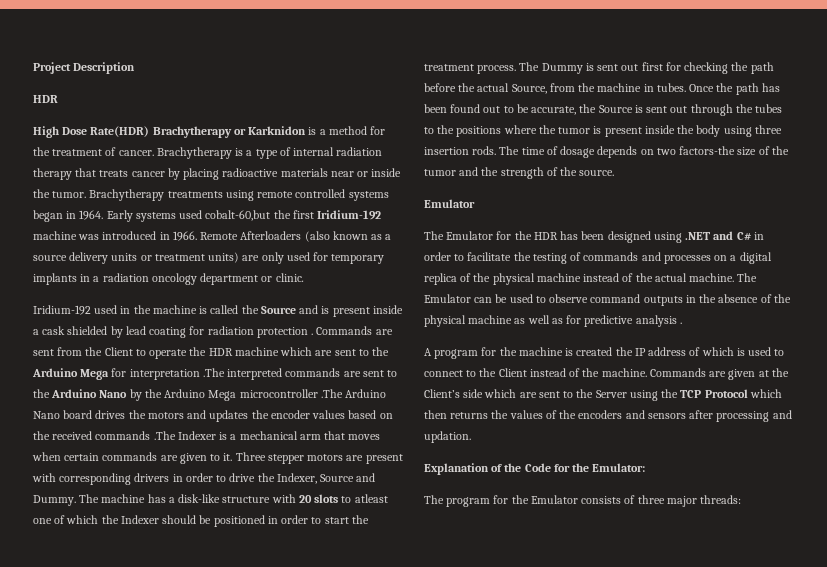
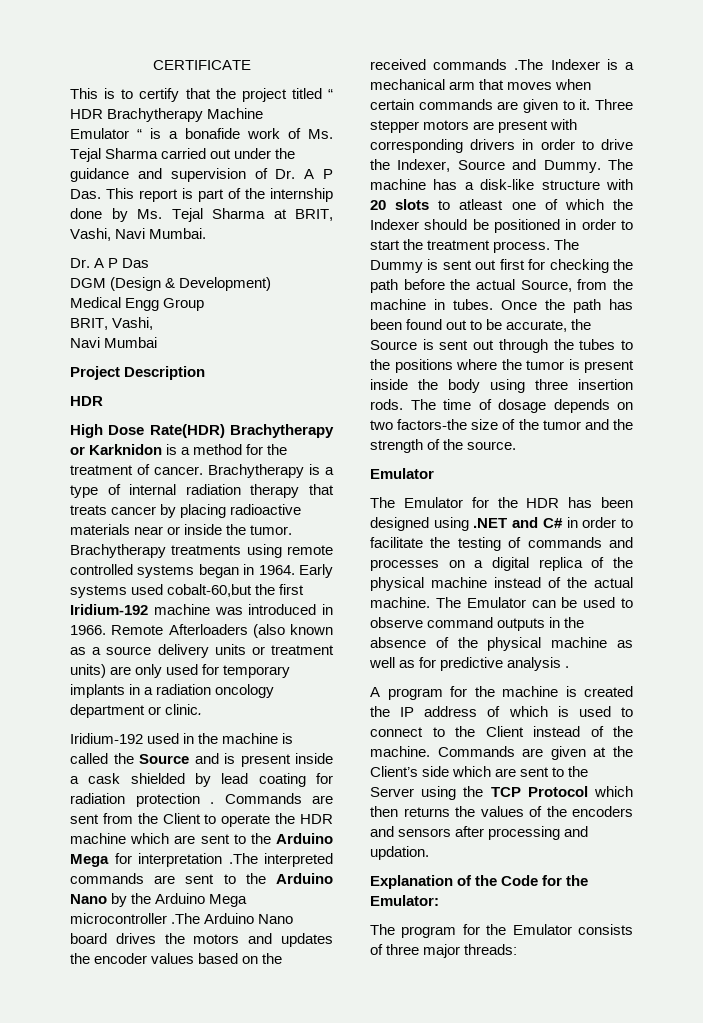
(33, 68) none -> [152,60,251,70] [70,88,333,102] [70,108,264,122] [70,128,333,139] [70,148,296,162] [70,168,333,182] [70,188,333,202] [70,208,333,222] [70,228,207,241] [70,258,150,268] [70,277,272,291] [70,297,205,311] [70,317,154,330] [70,337,158,348] CERTIFICATE // This is to certify that the project titled “ HDR Brachytherapy Machine // Emulator “ is a bonafide work of Ms. Tejal Sharma carried out under the guidance and supervision of Dr. A P Das. This report is part of the internship done by Ms. Tejal Sharma at BRIT, Vashi, Navi Mumbai. // Dr. A P Das // DGM (Design & Development) // Medical Engg Group // BRIT, Vashi, // Navi Mumbai //

